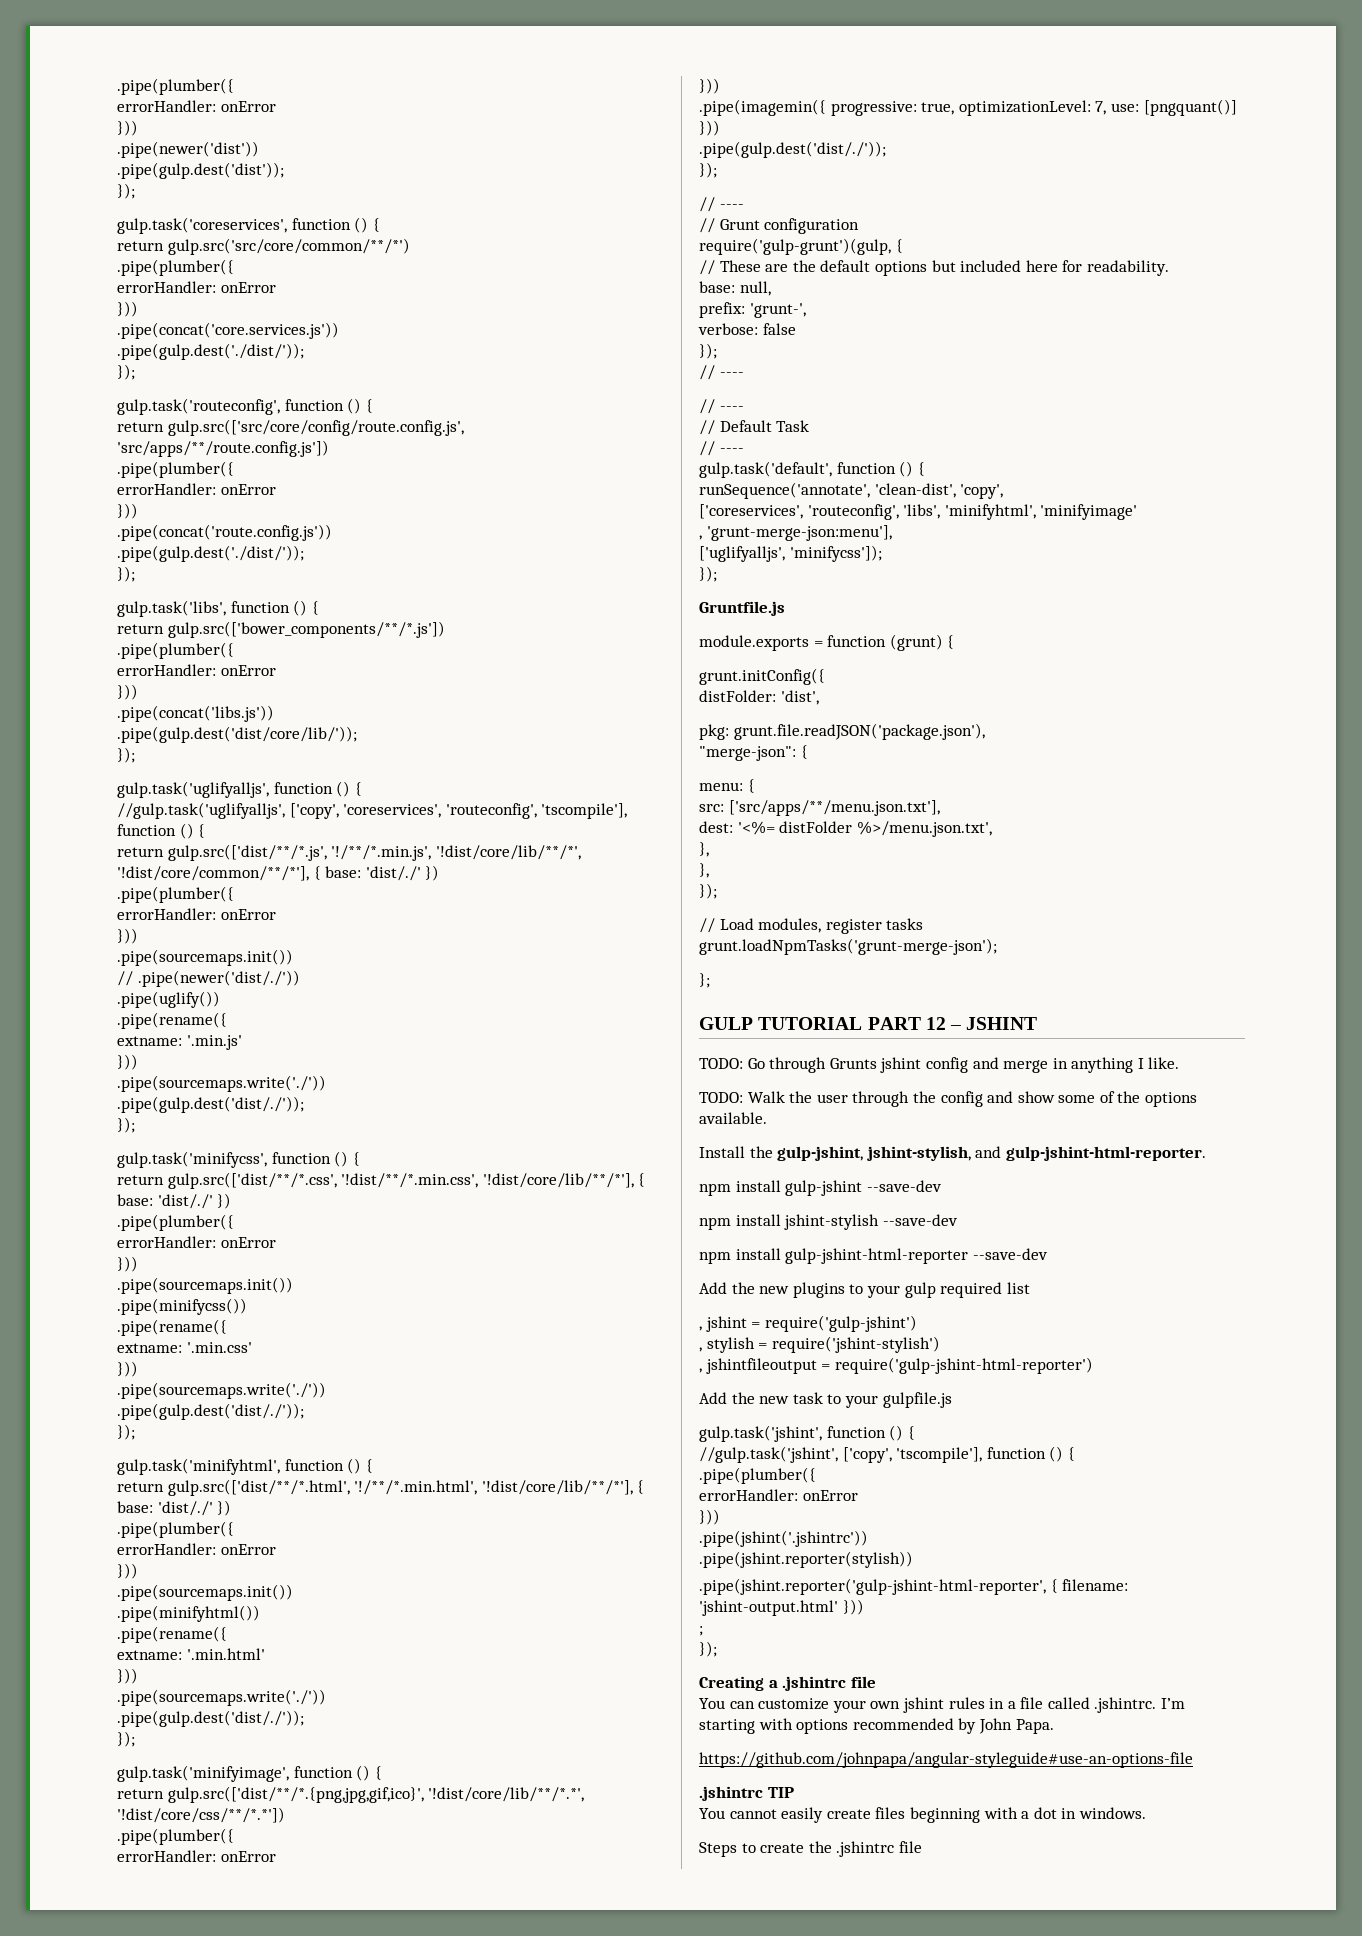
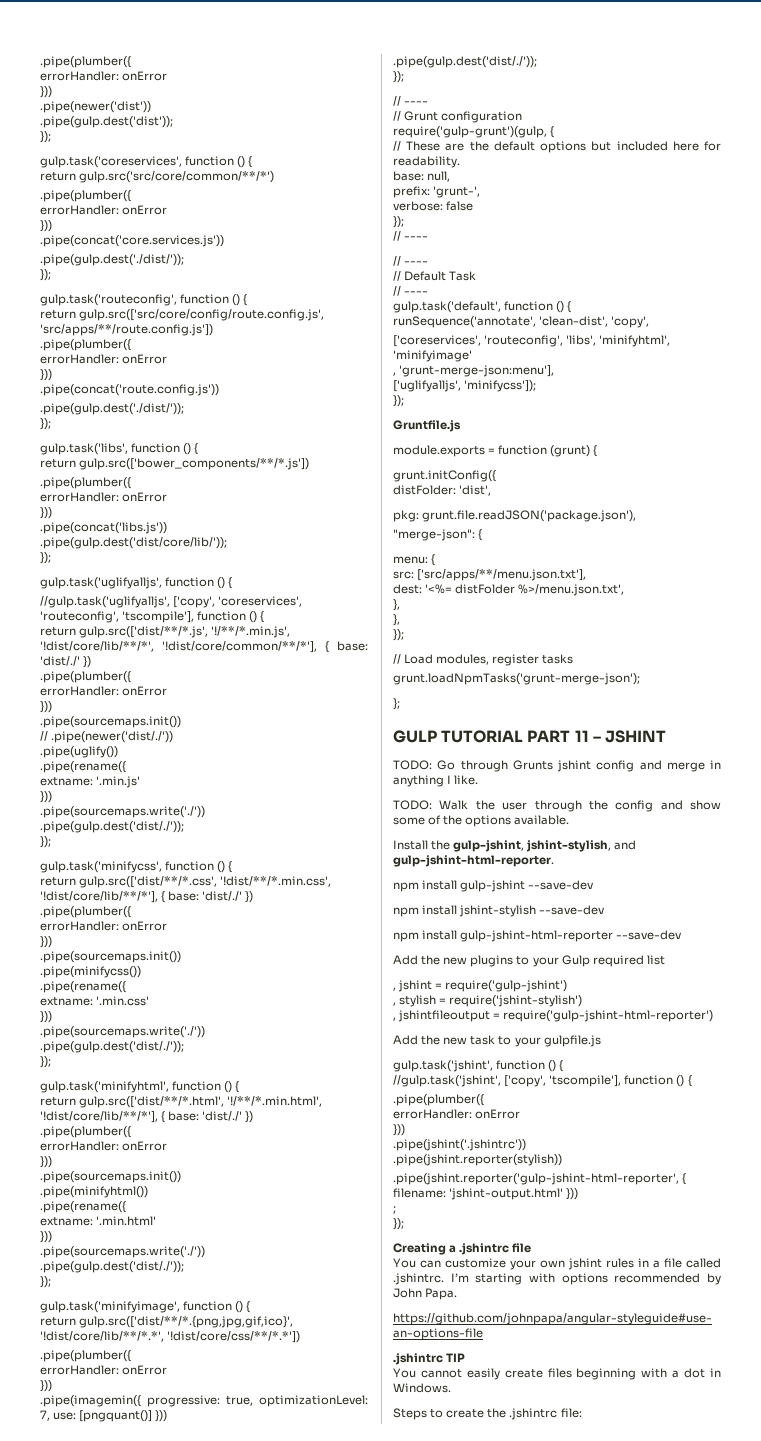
[925,1017,946,1030] 12 -> [574,730,589,742] 11
[904,1282,936,1298] gulp -> [561,955,590,967] Gulp
[1078,1807,1146,1819] windows. -> [393,1383,451,1393] Windows.
[898,1841,922,1853] file -> [560,1408,582,1418] file:

